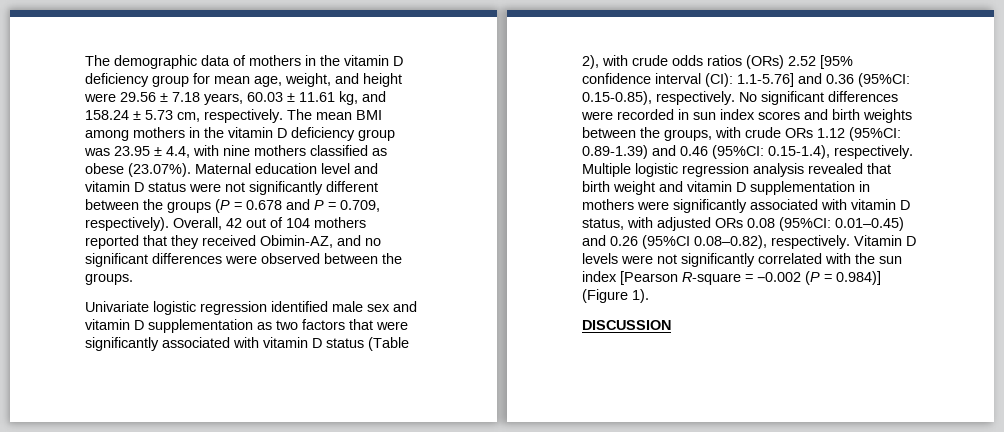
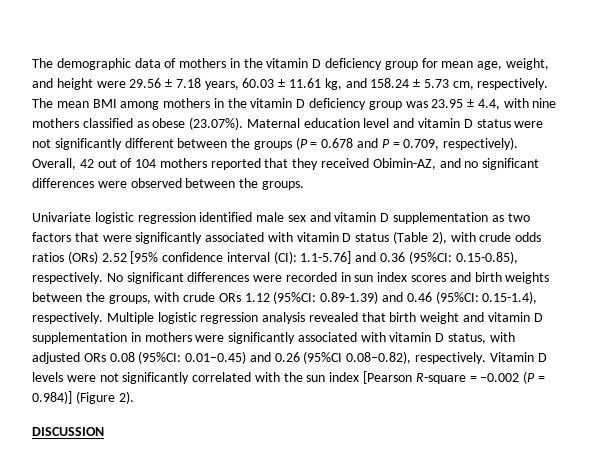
[632,289,649,303] 1). -> [118,391,134,404] 2).

